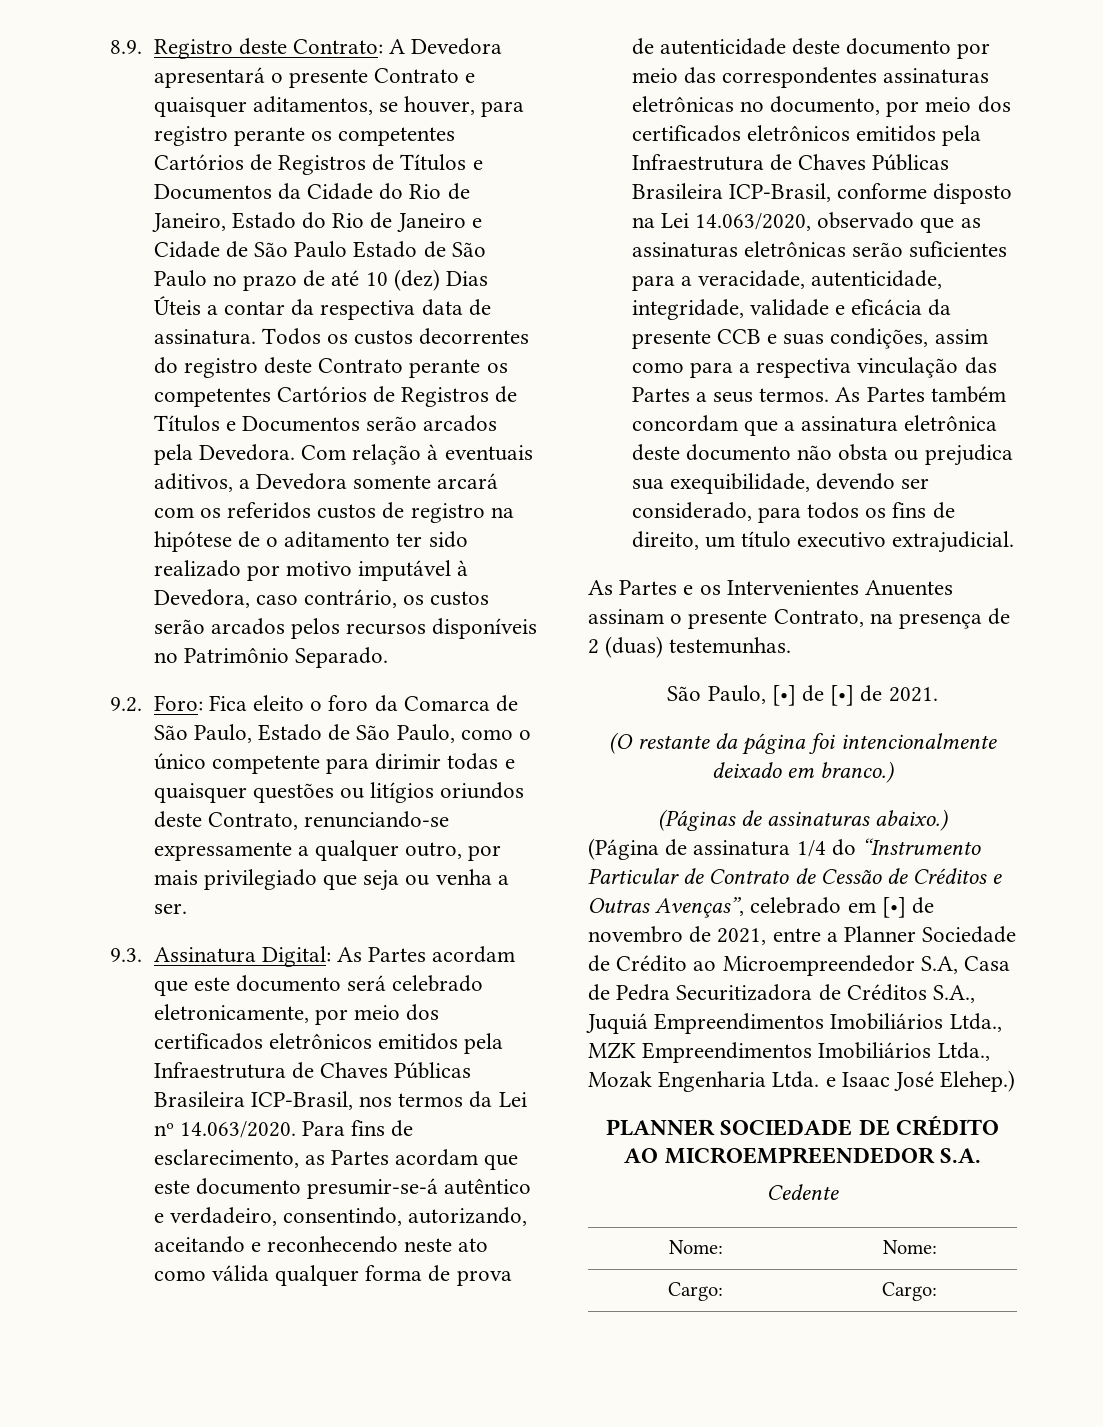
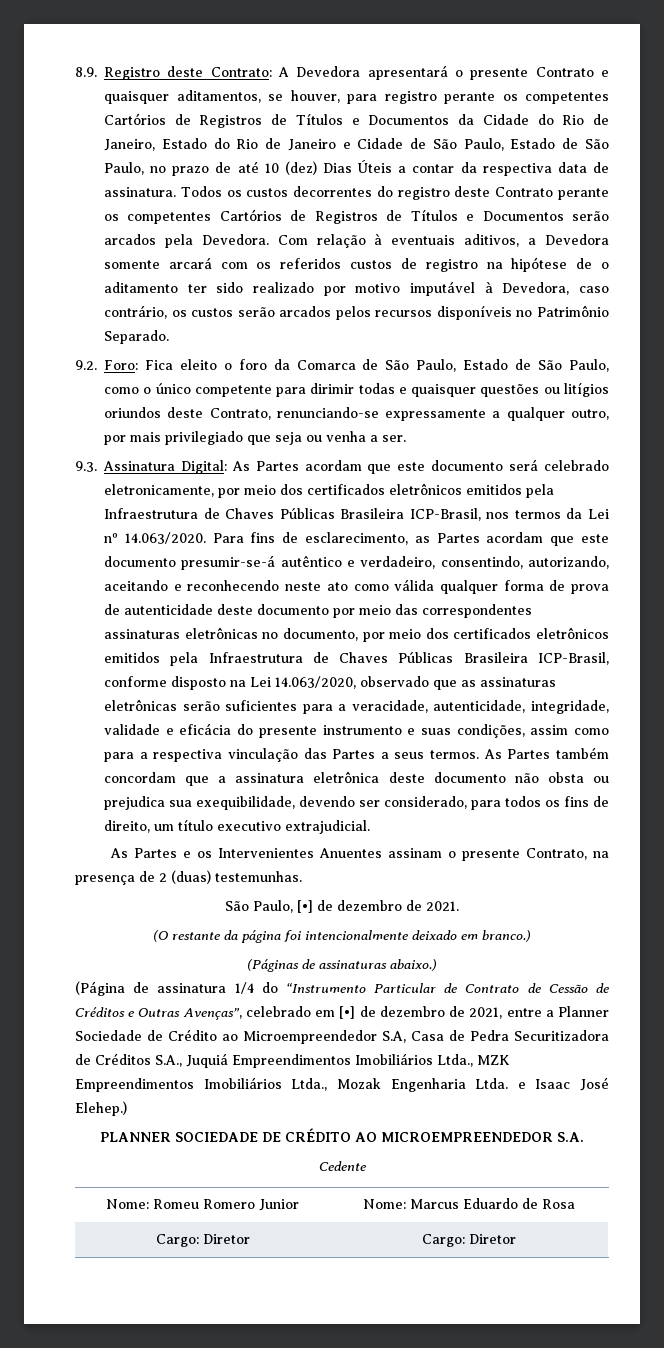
[294,241,486,258] [153,270,207,287] Paulo Estado de São Paulo -> [463,138,609,151] [104,162,144,175] Paulo, Estado de São Paulo,
[928,299,952,316] [631,329,761,349] da presente CCB -> [237,724,402,738] do presente instrumento
[830,685,855,706] [•] -> [337,900,402,911] dezembro
[588,926,683,943] novembro -> [379,1006,445,1017] dezembro
[882,1240,937,1254] [668,1282,723,1301] [882,1282,937,1301] | Nome: // Cargo: | Cargo: -> [153,1199,299,1211] [363,1198,575,1209] [155,1234,250,1247] [422,1234,516,1247] Romeu Romero Junior | Nome: Marcus Eduardo de Rosa // Cargo: Diretor | Cargo: Diretor

